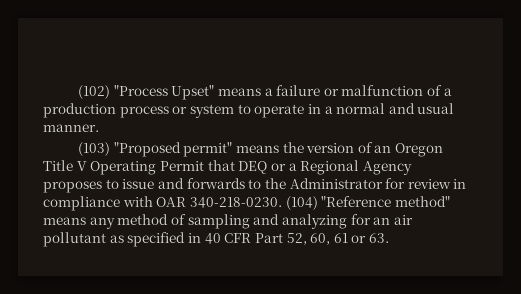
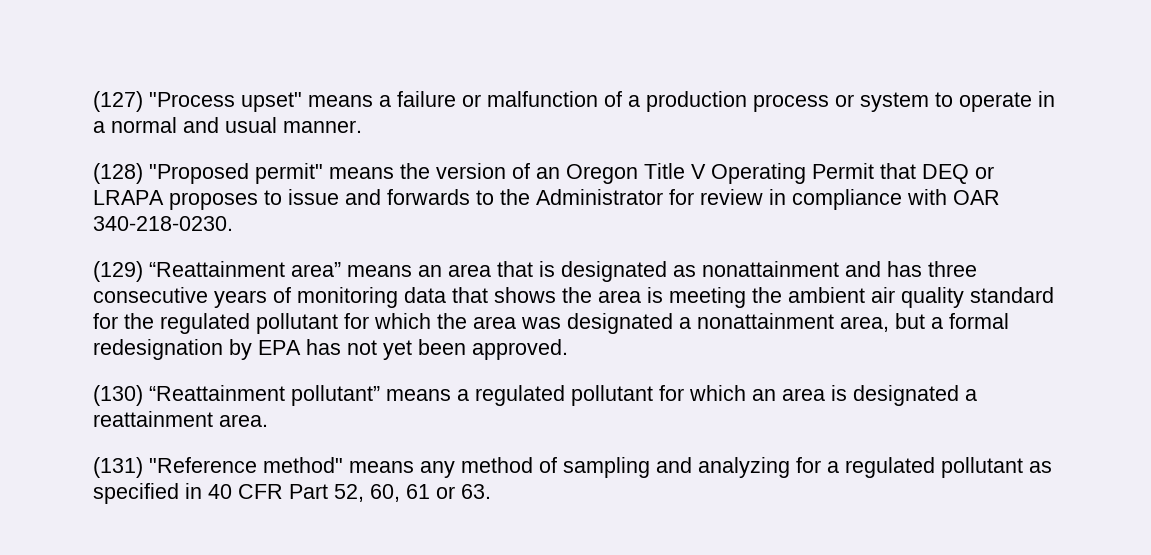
[77,85,215,100] (102) "Process Upset" -> [93,91,302,112] (127) "Process upset"
[77,142,110,156] (103) -> [93,163,143,184] (128)
[288,160,412,175] a Regional Agency -> [93,190,164,205] LRAPA
[285,196,318,210] (104) -> [93,261,977,282] [93,287,1054,308] [93,313,1009,334] [93,339,568,360] [93,385,977,406] [93,411,268,427] [93,457,143,478] // (129) “Reattainment area” means an area that is designated as nonattainment and has three consecutive years of monitoring data that shows the area is meeting the ambient air quality standard for the regulated pollutant for which the area was designated a nonattainment area, but a formal redesignation by EPA has not yet been approved. // (130) “Reattainment pollutant” means a regulated pollutant for which an area is designated a reattainment area. // (131)
[373,215,413,225] an air -> [827,457,935,478] a regulated

